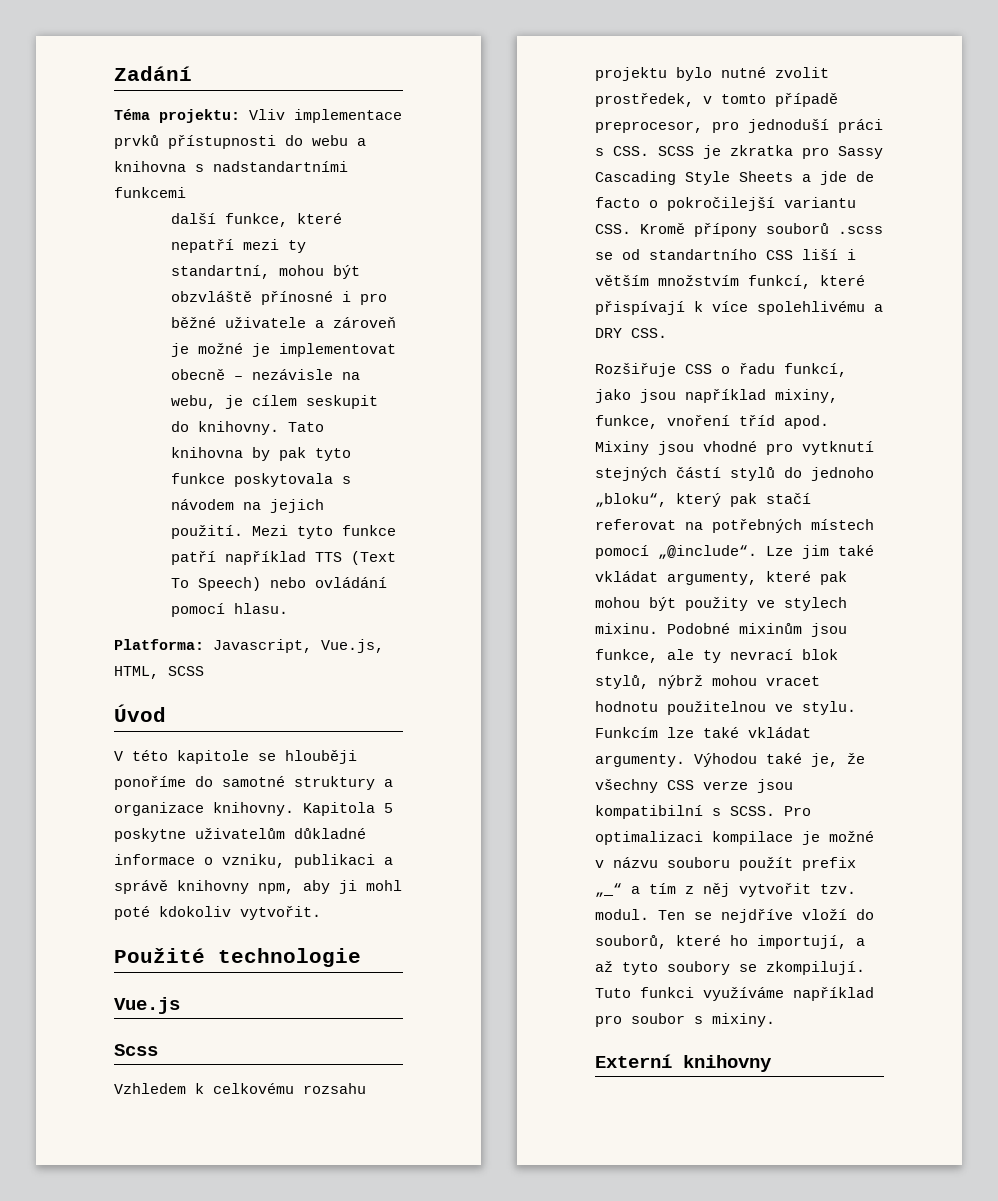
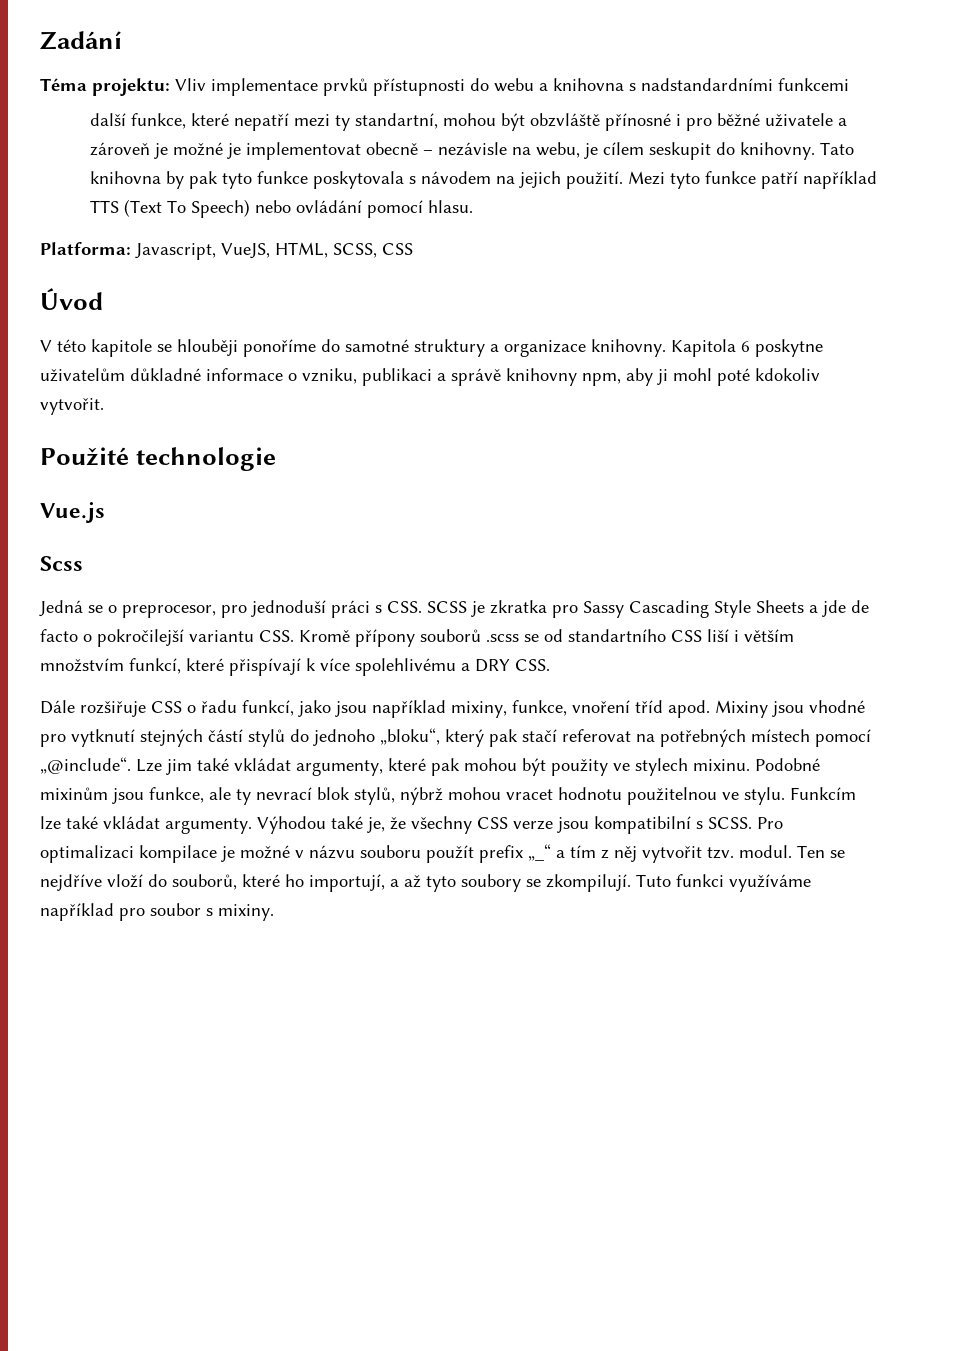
[213,161,348,172] nadstandartními -> [641,78,773,91] nadstandardními
[321,639,384,653] [114,666,204,679] Vue.js, HTML, SCSS -> [221,242,413,259] VueJS, HTML, SCSS, CSS
[384,803,393,813] 5 -> [741,341,750,352] 6
[114,1083,366,1094] [595,67,829,81] [595,93,838,107] Vzhledem k celkovému rozsahu projektu bylo nutné zvolit prostředek, v tomto případě -> [39,600,117,617] Jedná se o
[595,363,676,377] Rozšiřuje -> [40,700,146,717] Dále rozšiřuje
[595,1054,772,1072] // Externí knihovny -> (274, 912) none

